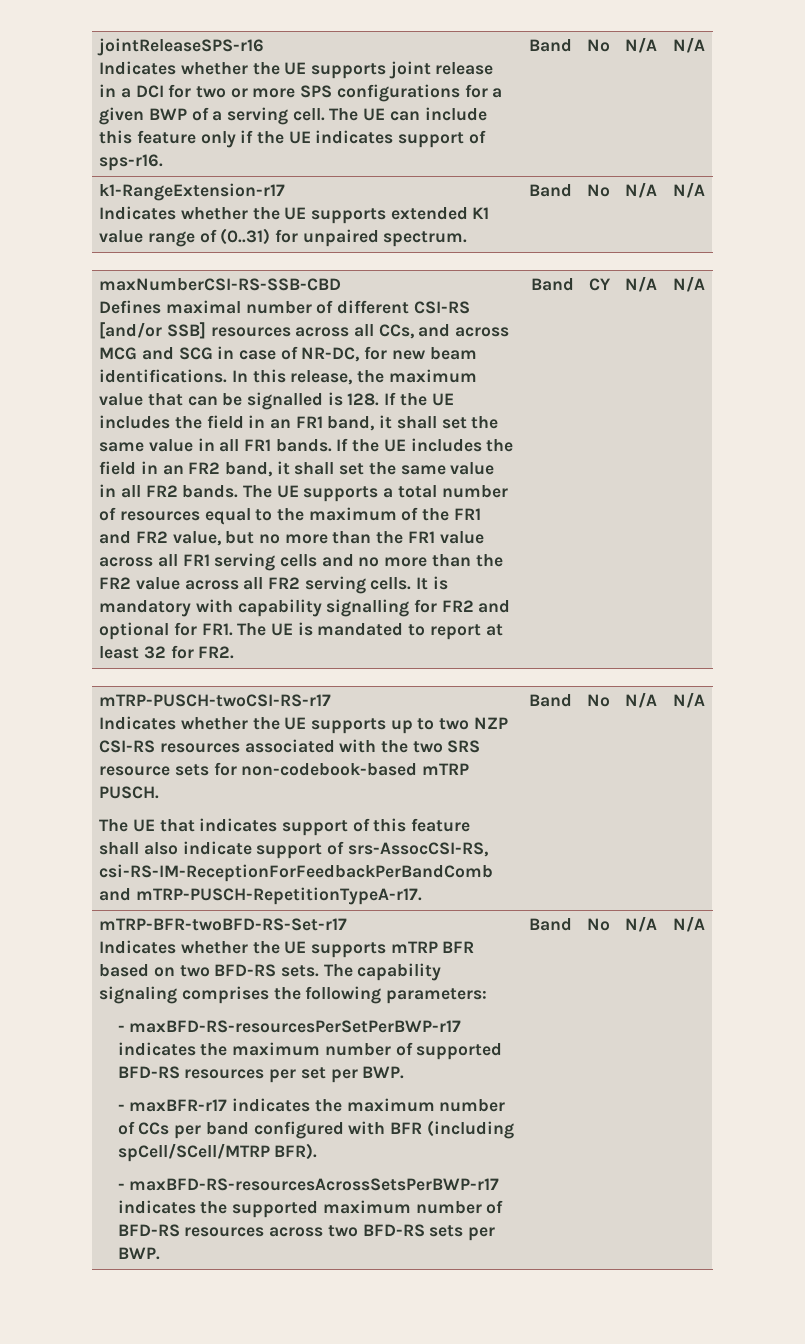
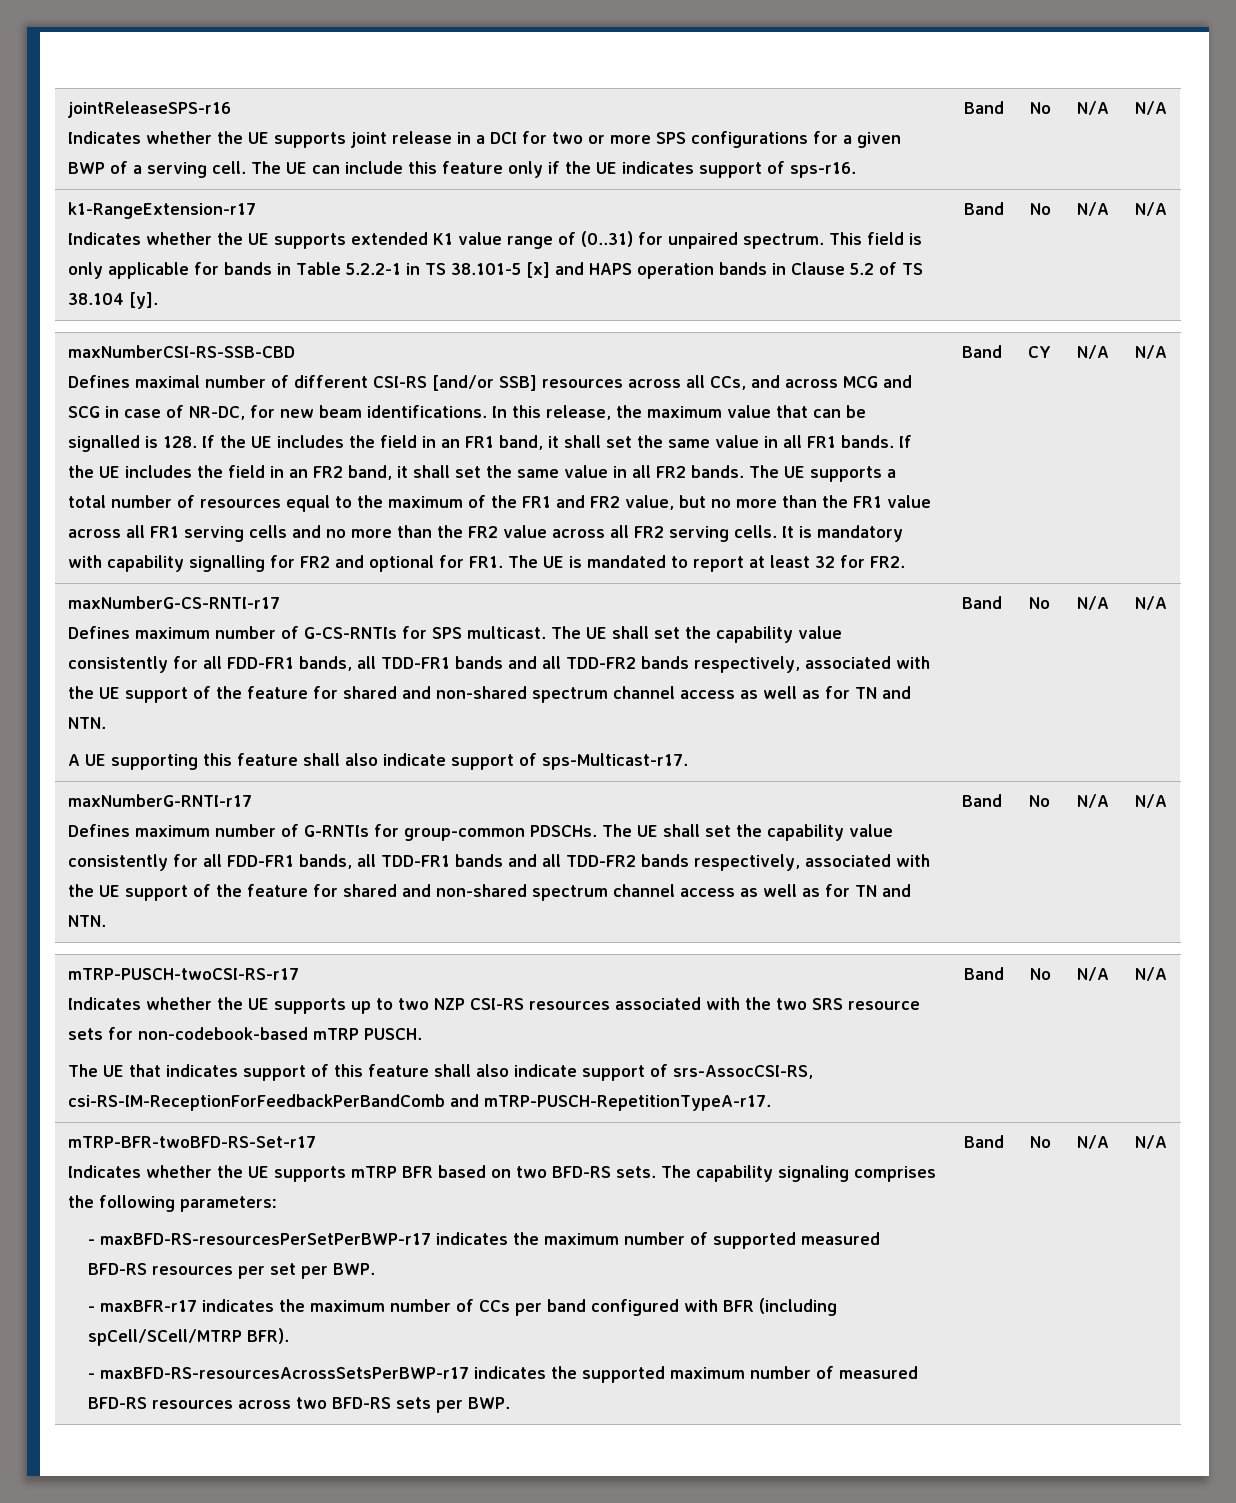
(468, 239) none -> [828,232,922,245] [67,262,923,279] [67,292,158,309] This field is only applicable for bands in Table 5.2.2-1 in TS 38.101-5 [x] and HAPS operation bands in Clause 5.2 of TS 38.104 [y].
(705, 284) none -> [67,596,280,609] [67,626,842,643] [67,656,930,673] [67,686,911,703] [67,717,106,729] [67,753,688,770] [961,596,1002,609] [1028,597,1050,609] [1076,596,1109,610] [1135,596,1167,610] [67,794,252,807] [67,824,893,841] [67,854,930,871] [67,884,911,901] [67,915,106,927] [961,794,1002,807] [1028,795,1050,807] [1076,794,1109,808] [1135,794,1167,808] // maxNumberG-CS-RNTI-r17 // Defines maximum number of G-CS-RNTIs for SPS multicast. The UE shall set the capability value consistently for all FDD-FR1 bands, all TDD-FR1 bands and all TDD-FR2 bands respectively, associated with the UE support of the feature for shared and non-shared spectrum channel access as well as for TN and NTN. // A UE supporting this feature shall also indicate support of sps-Multicast-r17. | Band | No | N/A | N/A // maxNumberG-RNTI-r17 // Defines maximum number of G-RNTIs for group-common PDSCHs. The UE shall set the capability value consistently for all FDD-FR1 bands, all TDD-FR1 bands and all TDD-FR2 bands respectively, associated with the UE support of the feature for shared and non-shared spectrum channel access as well as for TN and NTN. | Band | No | N/A | N/A
(503, 1051) none -> [800,1232,880,1245] measured
(504, 1207) none -> [838,1366,918,1379] measured

